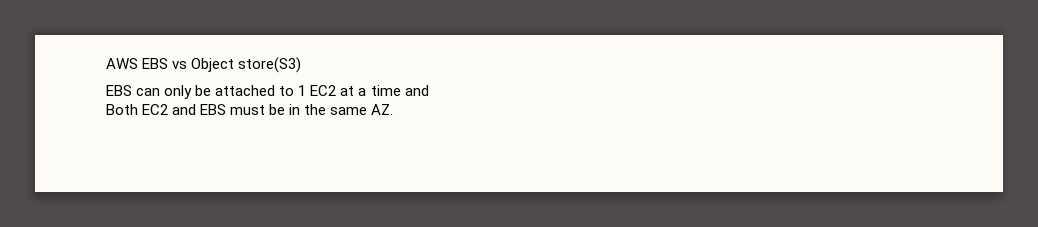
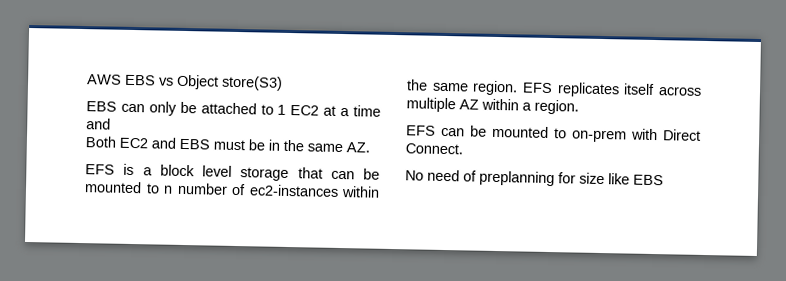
(394, 109) none -> [85,163,380,182] [84,181,380,198] [406,79,702,98] [406,97,579,115] [406,125,701,143] [405,143,463,155] [405,169,664,187] // EFS is a block level storage that can be mounted to n number of ec2-instances within the same region. EFS replicates itself across multiple AZ within a region. // EFS can be mounted to on-prem with Direct Connect. // No need of preplanning for size like EBS

